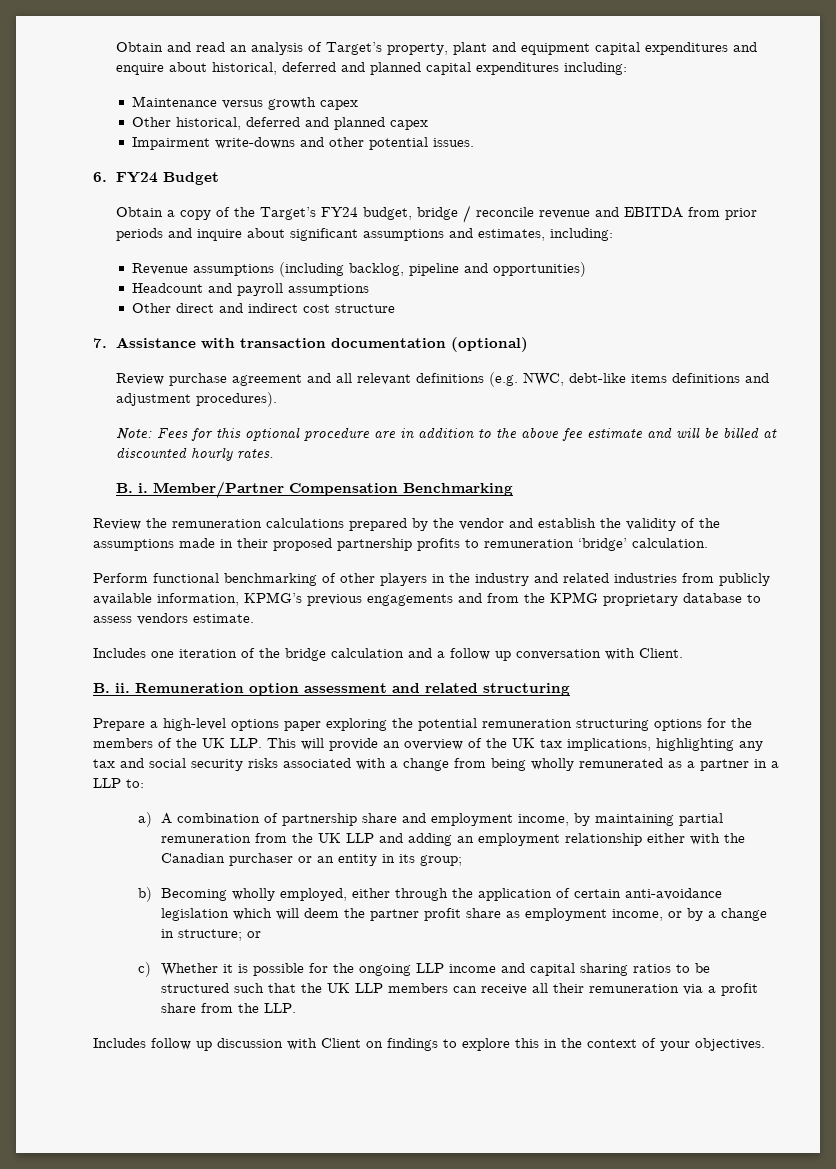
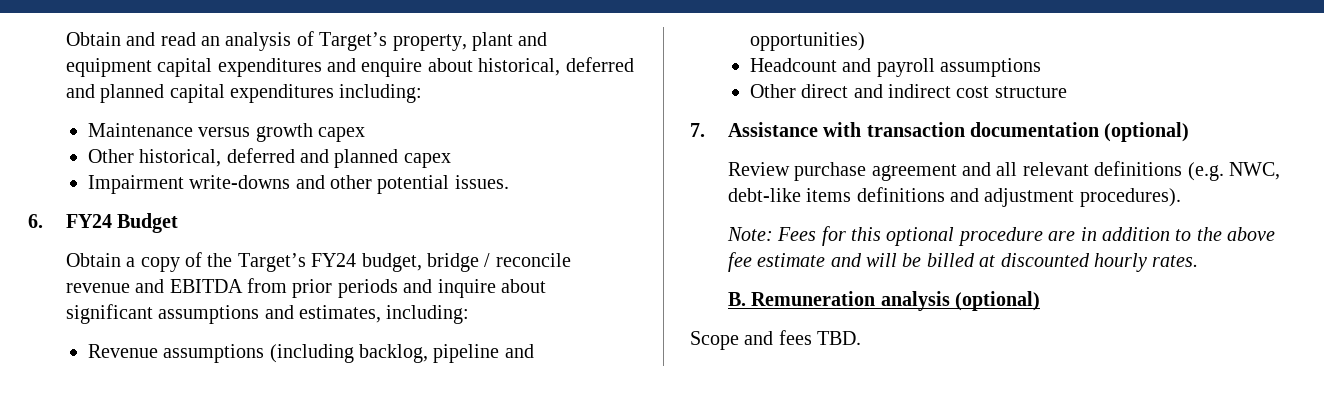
[137,481,513,498] [93,518,720,531] [93,538,708,551] [93,573,770,586] [93,592,761,606] [93,613,254,625] [93,648,683,661] [93,683,570,696] [93,718,752,731] [93,738,763,751] [93,758,779,771] [93,778,144,788] [138,812,723,827] [160,833,745,846] [160,853,462,866] [138,887,722,902] [160,908,767,921] [160,929,261,941] [138,962,710,977] [160,983,758,996] [160,1003,296,1013] [93,1038,765,1051] i. Member/Partner Compensation Benchmarking // Review the remuneration calculations prepared by the vendor and establish the validity of the assumptions made in their proposed partnership profits to remuneration ‘bridge’ calculation. // Perform functional benchmarking of other players in the industry and related industries from publicly available information, KPMG’s previous engagements and from the KPMG proprietary database to assess vendors estimate. // Includes one iteration of the bridge calculation and a follow up conversation with Client. // B. ii. Remuneration option assessment and related structuring // Prepare a high-level options paper exploring the potential remuneration structuring options for the members of the UK LLP. This will provide an overview of the UK tax implications, highlighting any tax and social security risks associated with a change from being wholly remunerated as a partner in a LLP to: // a) A combination of partnership share and employment income, by maintaining partial remuneration from the UK LLP and adding an employment relationship either with the Canadian purchaser or an entity in its group; // b) Becoming wholly employed, either through the application of certain anti-avoidance legislation which will deem the partner profit share as employment income, or by a change in structure; or // c) Whether it is possible for the ongoing LLP income and capital sharing ratios to be structured such that the UK LLP members can receive all their remuneration via a profit share from the LLP. // Includes follow up discussion with Client on findings to explore this in the context of your objectives. -> [751,291,1040,311] [690,330,862,350] Remuneration analysis (optional) // Scope and fees TBD.

